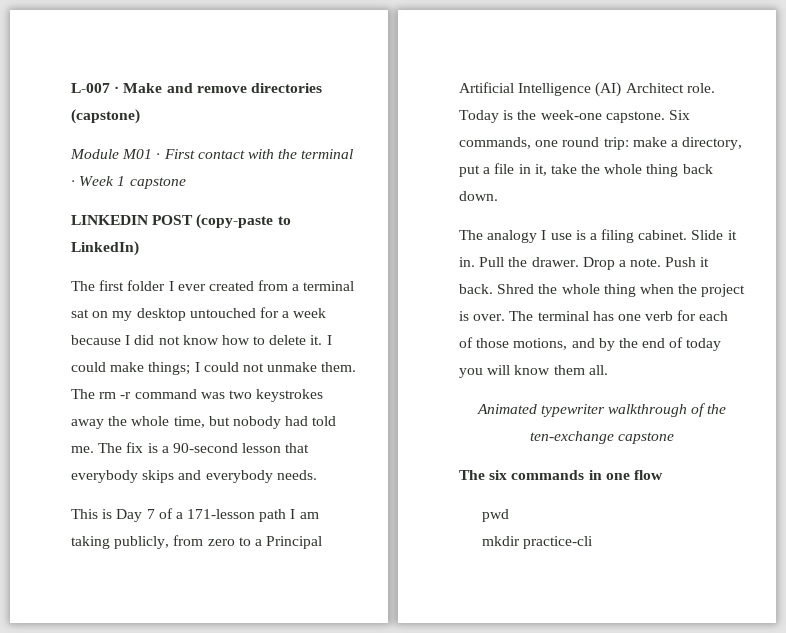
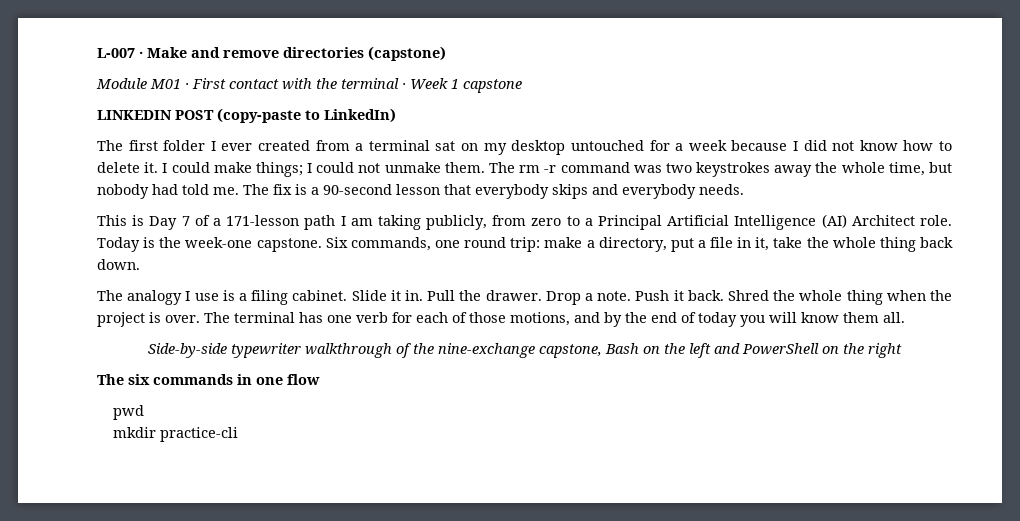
[476,404,537,414] Animated -> [148,343,227,358] Side-by-side
[529,431,675,444] ten-exchange capstone -> [438,343,902,358] nine-exchange capstone, Bash on the left and PowerShell on the right

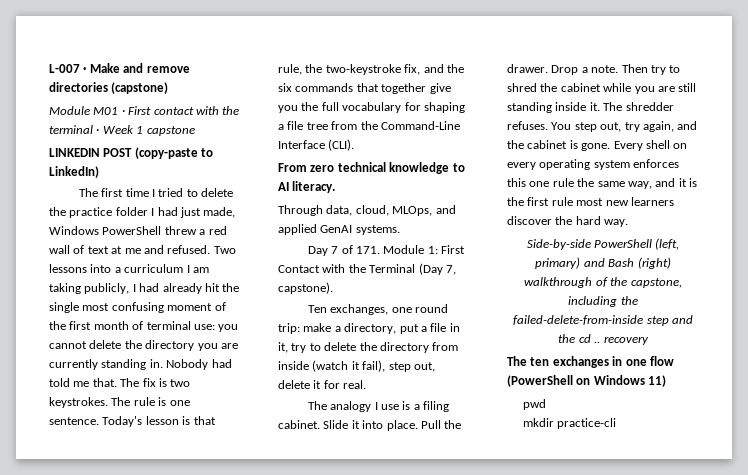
[163,140,952,155] [97,162,952,177] [97,184,744,199] [97,214,952,230] [97,237,431,252] folder I ever created from a terminal sat on my desktop untouched for a week because I did not know how to delete it. I could make things; I could not unmake them. The rm -r command was two keystrokes away the whole time, but nobody had told me. The fix is a 90-second lesson that everybody skips and everybody needs. // This is Day 7 of a 171-lesson path I am taking publicly, from zero to a Principal Artificial Intelligence (AI) Architect role. Today is the week-one capstone. Six commands, -> [125,188,234,197] [49,207,236,218] [49,226,227,235] [49,245,236,254] [49,264,209,273] [49,283,240,294] [49,302,226,313] [49,321,239,332] [49,340,238,351] [49,359,232,370] [49,378,191,387] [49,397,190,408] [49,416,216,427] [278,64,464,75] [278,83,451,94] [278,102,465,113] [278,121,460,130] [278,139,355,151] [278,162,465,174] [278,181,336,193] [278,205,456,216] [278,224,400,235] [307,245,466,256] [278,263,456,275] [278,282,333,294] [307,304,389,315] time I tried to delete the practice folder I had just made, Windows PowerShell threw a red wall of text at me and refused. Two lessons into a curriculum I am taking publicly, I had already hit the single most confusing moment of the first month of terminal use: you cannot delete the directory you are currently standing in. Nobody had told me that. The fix is two keystrokes. The rule is one sentence. Today's lesson is that rule, the two-keystroke fix, and the six commands that together give you the full vocabulary for shaping a file tree from the Command-Line Interface (CLI). // From zero technical knowledge to AI literacy. // Through data, cloud, MLOps, and applied GenAI systems. // Day 7 of 171. Module 1: First Contact with the Terminal (Day 7, capstone). // Ten exchanges,
[773,237,953,252] [97,259,140,270] take the whole thing back down. -> [291,342,459,353] [278,360,435,372] [278,380,367,389] try to delete the directory from inside (watch it fail), step out, delete it for real.
[404,290,423,301] in. -> [362,420,418,431] into place.
[635,290,953,305] [97,312,905,327] [148,343,902,358] [97,374,233,385] Push it back. Shred the whole thing when the project is over. The terminal has one verb for each of those motions, and by the end of today you will know them all. // Side-by-side typewriter walkthrough of the nine-exchange capstone, Bash on the left and PowerShell on the right // The six commands -> [621,64,681,75] [507,83,697,94] [507,102,674,113] [507,121,698,132] [507,140,688,151] [507,159,680,170] [507,178,697,189] [507,197,674,206] [507,216,629,227] [526,238,680,250] [535,257,671,269] [524,277,682,288] [568,296,638,307] [513,315,693,326] [558,334,649,345] [507,356,609,368] Then try to shred the cabinet while you are still standing inside it. The shredder refuses. You step out, try again, and the cabinet is gone. Every shell on every operating system enforces this one rule the same way, and it is the first rule most new learners discover the hard way. // Side-by-side PowerShell (left, primary) and Bash (right) walkthrough of the capstone, including the failed-delete-from-inside step and the cd .. recovery // The ten exchanges
(320, 379) none -> [507,375,667,387] (PowerShell on Windows 11)

